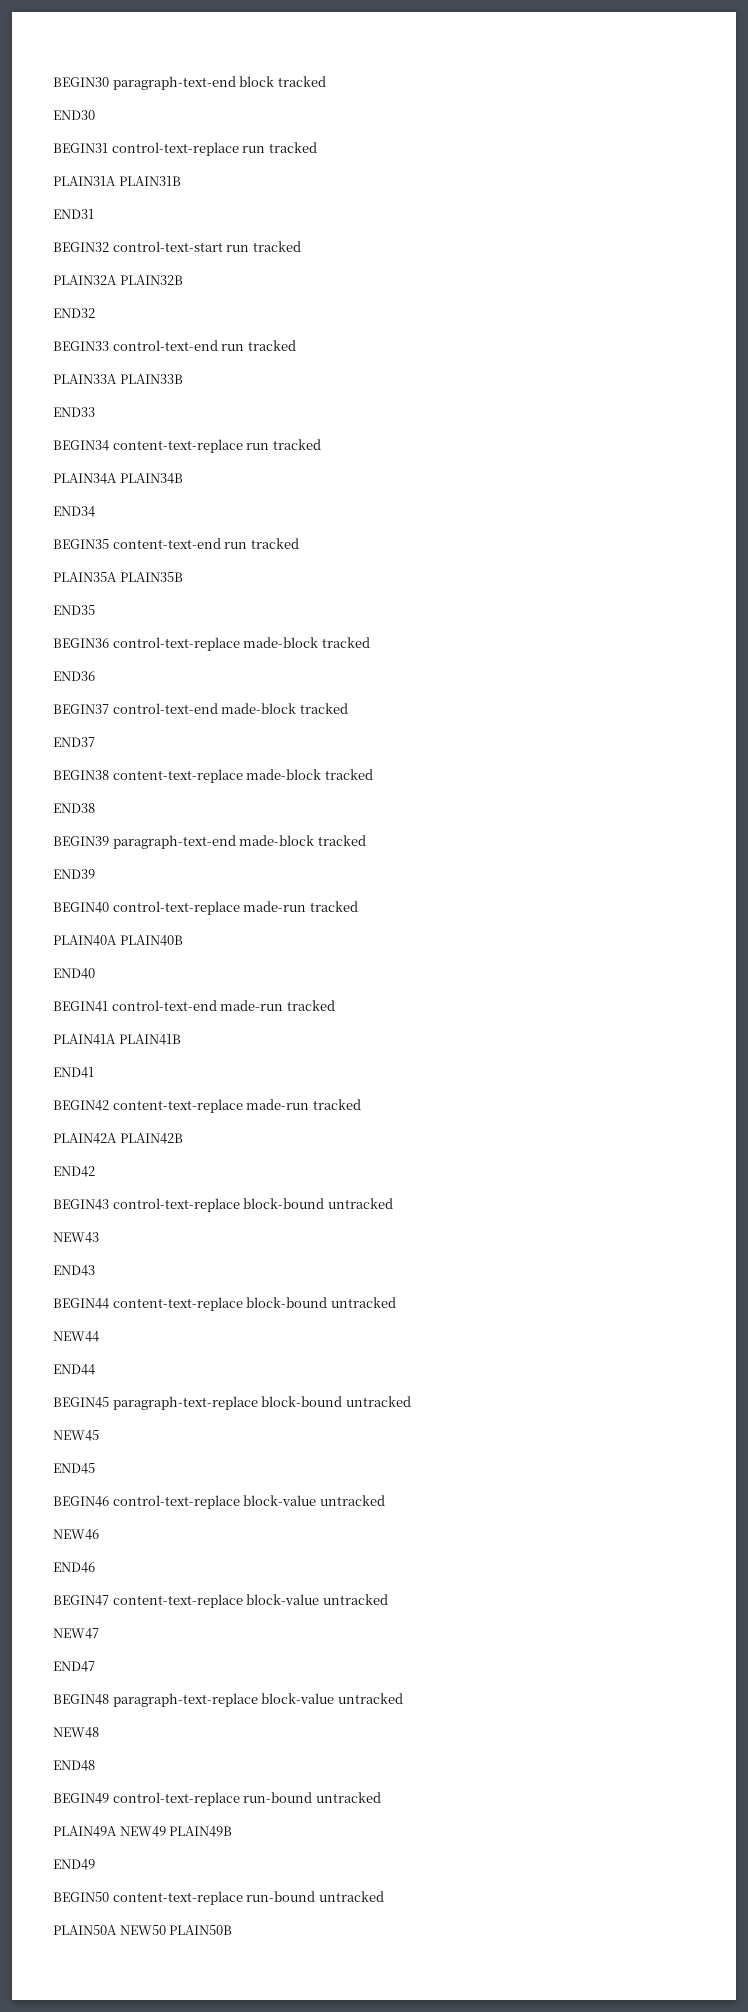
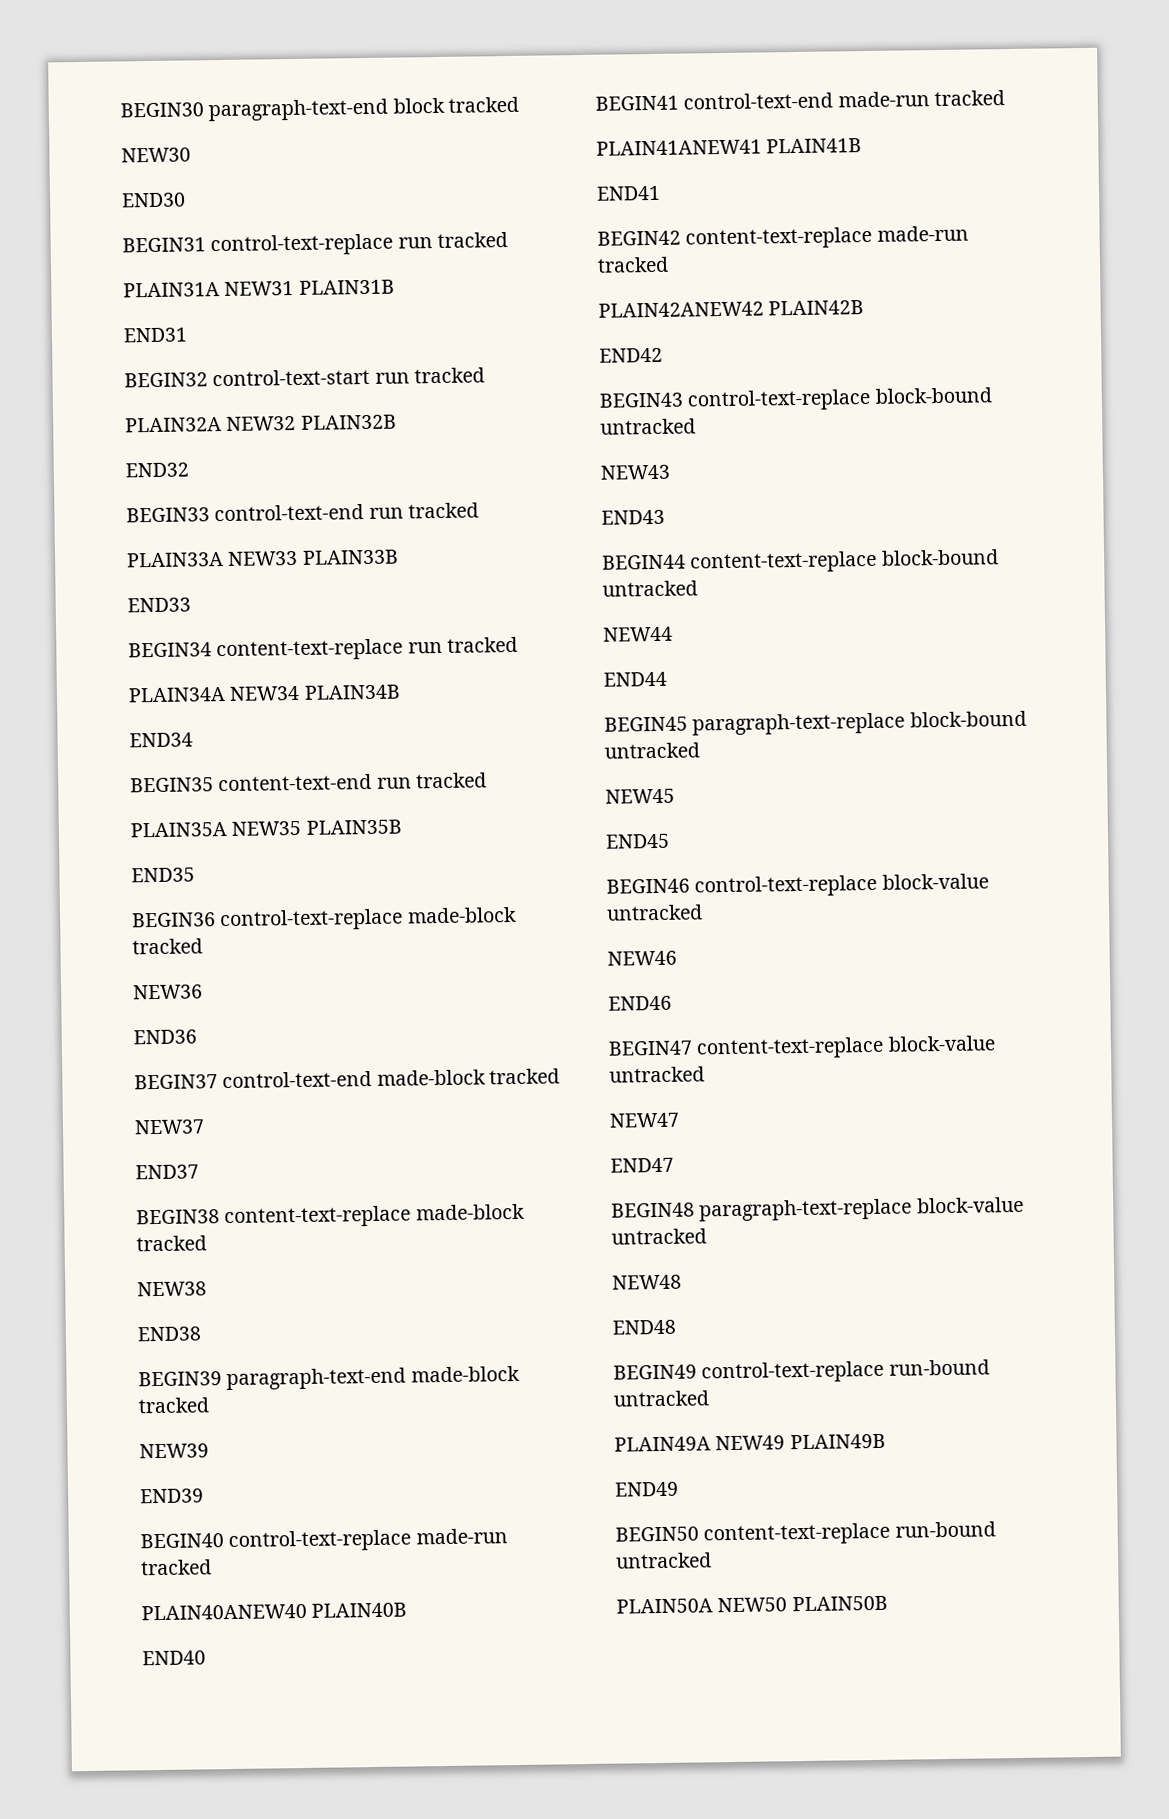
(326, 81) none -> [121,147,191,163] // NEW30
(116, 181) none -> [224,280,295,296] NEW31
(117, 280) none -> [226,415,297,431] NEW32
(117, 379) none -> [227,550,299,566] NEW33
(117, 478) none -> [229,685,301,701] NEW34
(117, 577) none -> [231,820,302,836] NEW35
(370, 642) none -> [133,984,203,1000] // NEW36
(348, 708) none -> [134,1119,205,1135] // NEW37
(373, 774) none -> [137,1281,207,1297] // NEW38
(366, 840) none -> [139,1443,209,1459] // NEW39
[53,935,117,946] PLAIN40A -> [141,1603,307,1621] PLAIN40ANEW40
[53,1034,116,1045] PLAIN41A -> [596,139,762,156] PLAIN41ANEW41
[53,1133,117,1144] PLAIN42A -> [598,301,764,318] PLAIN42ANEW42

